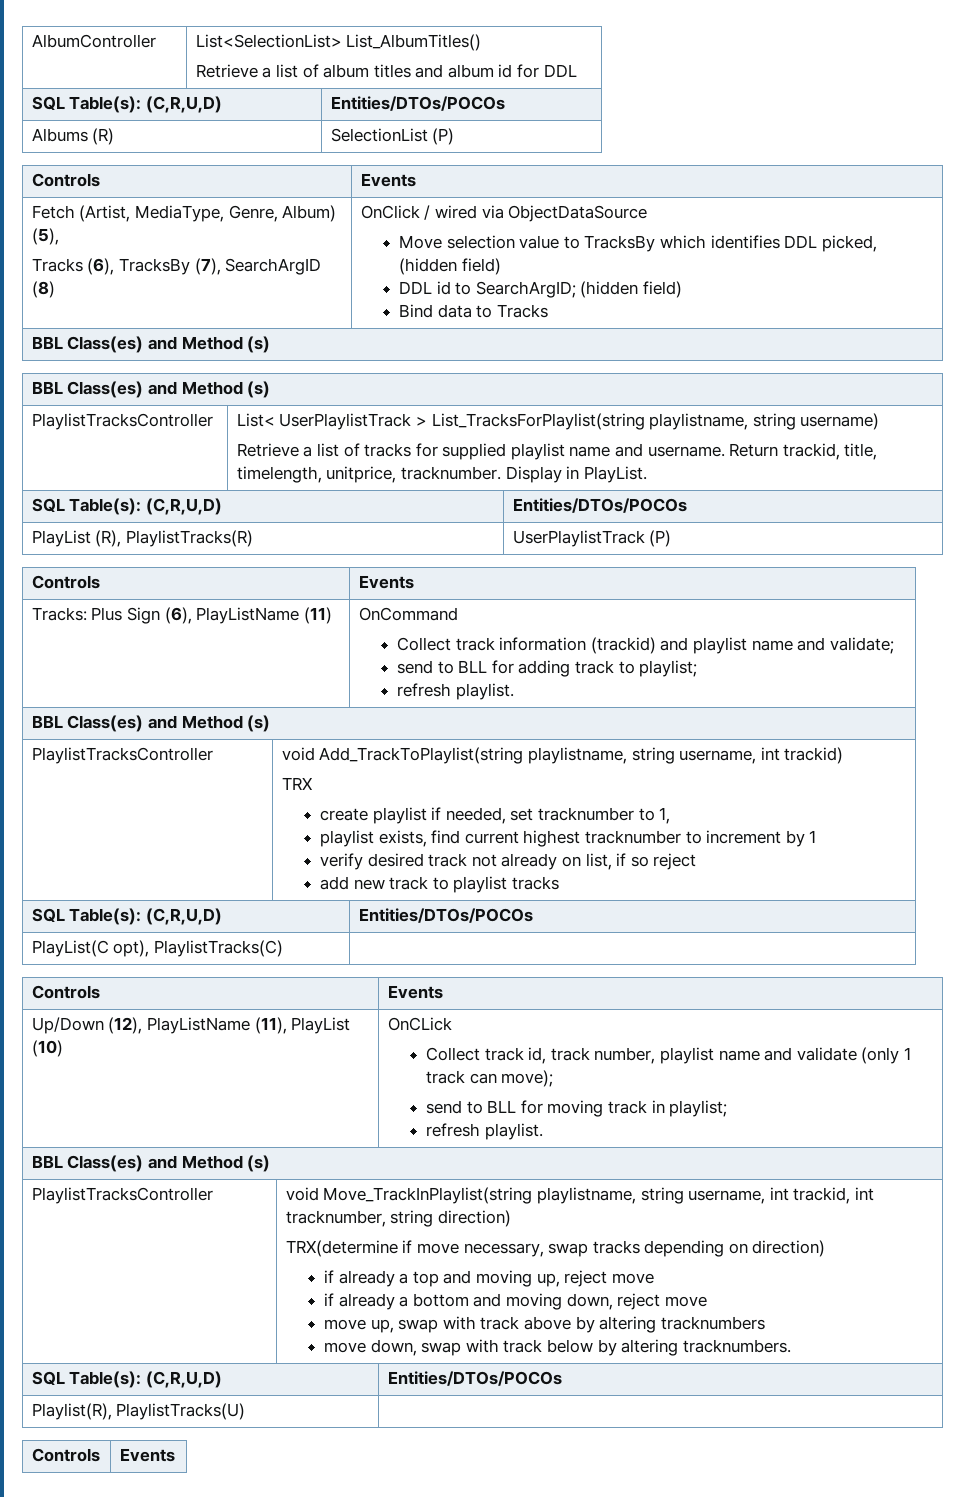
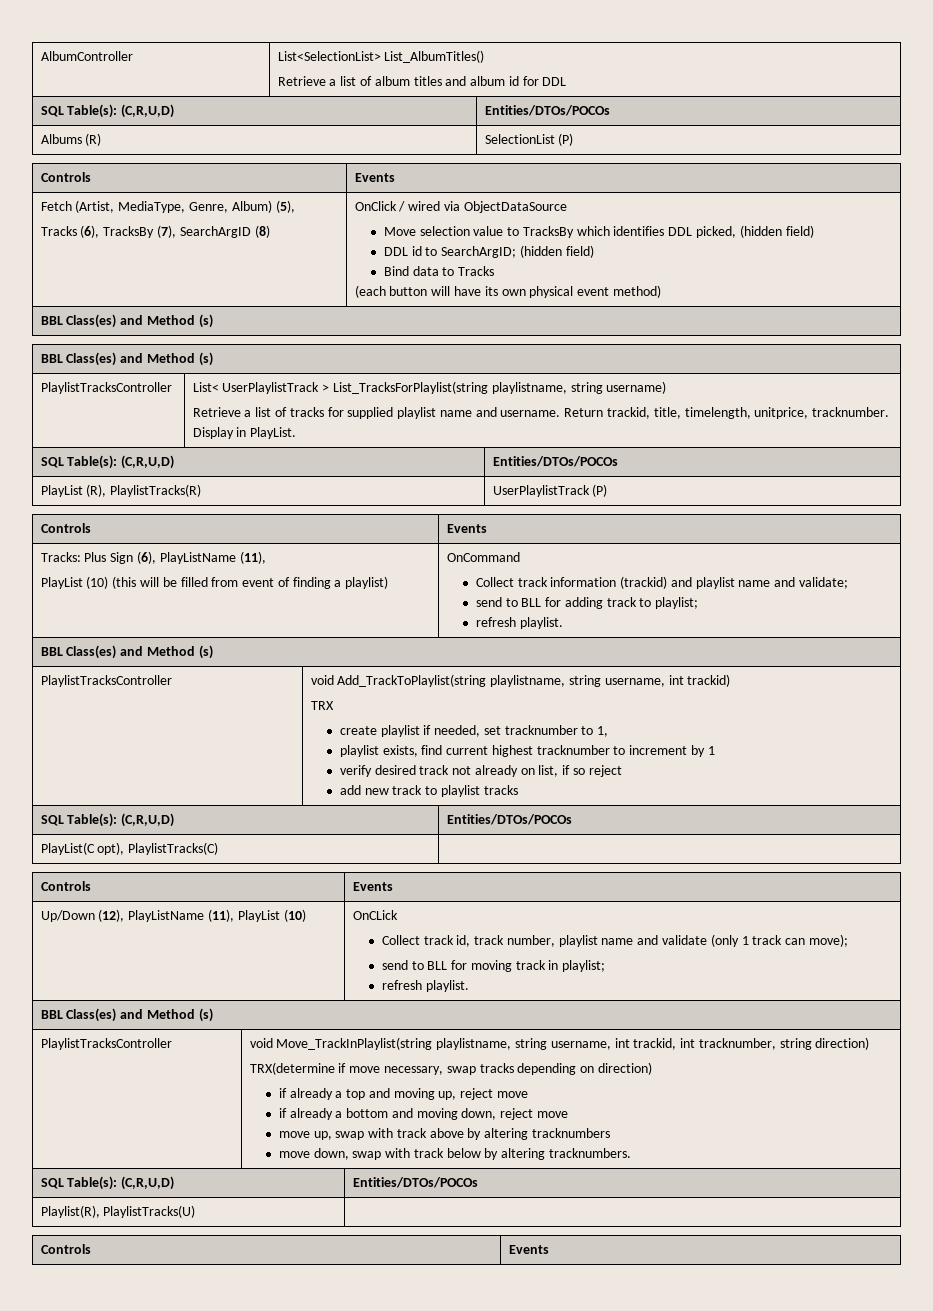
(548, 311) none -> [354,285,661,298] // (each button will have its own physical event method)
[303,607,332,624] (11) -> [239,551,266,564] [40,576,389,589] (11), // PlayList (10) (this will be filled from event of finding a playlist)

